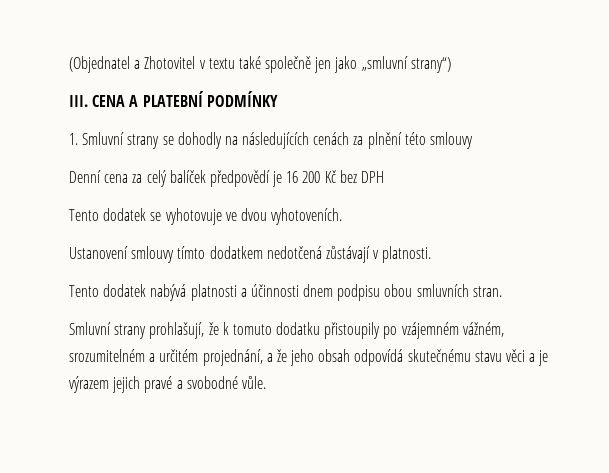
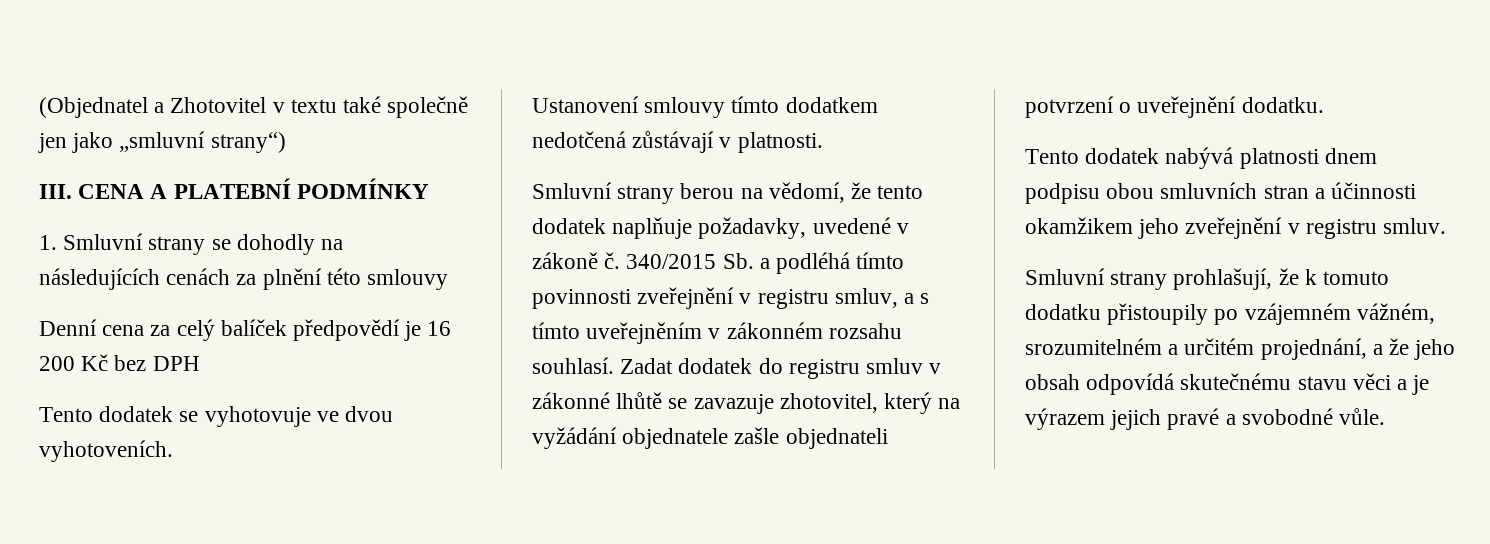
(432, 254) none -> [532,182,924,204] [532,217,909,239] [532,252,905,274] [532,287,930,309] [532,322,902,344] [532,357,942,379] [532,392,961,414] [532,427,888,449] [1025,96,1324,118] // Smluvní strany berou na vědomí, že tento dodatek naplňuje požadavky, uvedené v zákoně č. 340/2015 Sb. a podléhá tímto povinnosti zveřejnění v registru smluv, a s tímto uveřejněním v zákonném rozsahu souhlasí. Zadat dodatek do registru smluv v zákonné lhůtě se zavazuje zhotovitel, který na vyžádání objednatele zašle objednateli potvrzení o uveřejnění dodatku.
[240,284,299,297] a účinnosti -> (1319, 158) none
[472,286,502,297] stran. -> [1263,182,1417,199] [1025,217,1447,239] stran a účinnosti okamžikem jeho zveřejnění v registru smluv.

